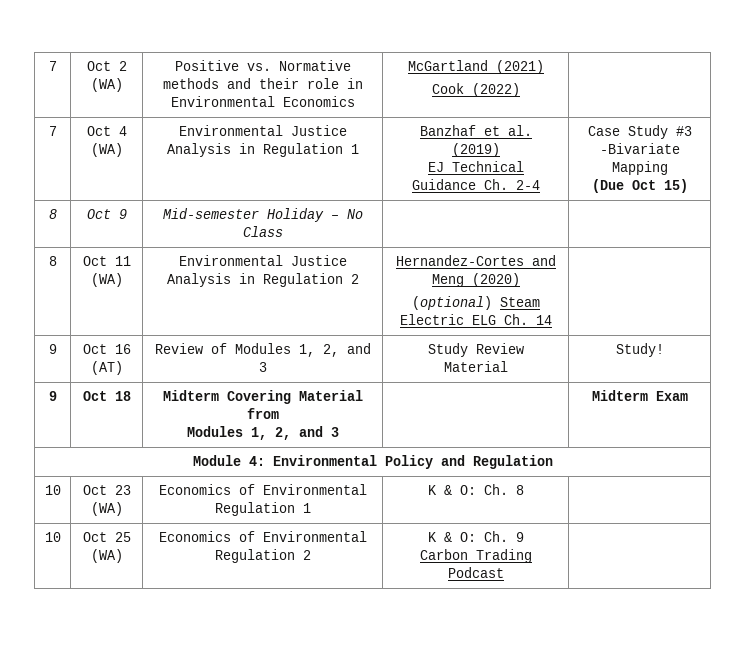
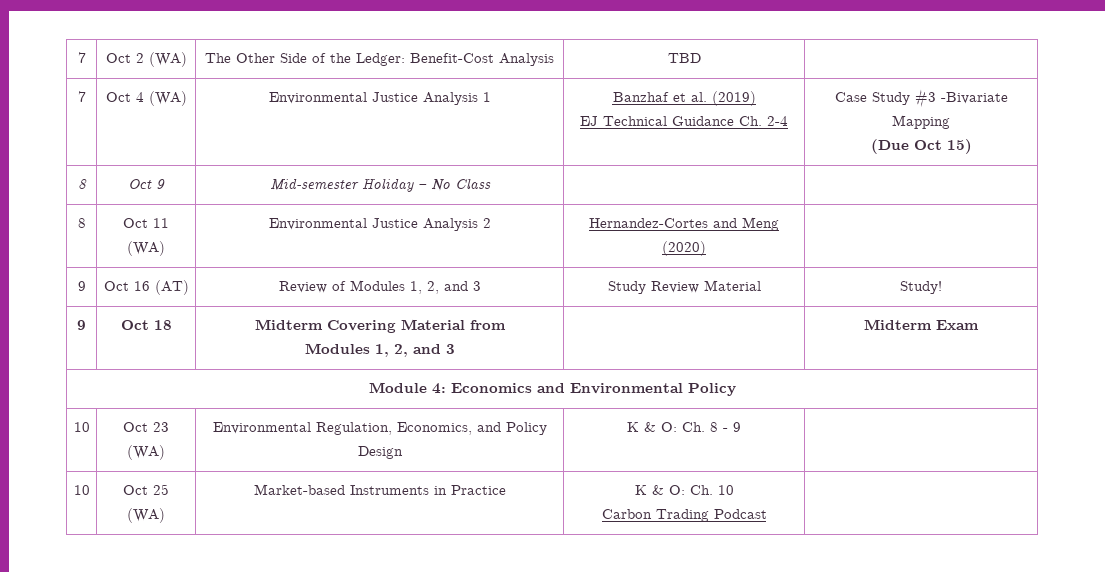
[174,60,351,71] [162,78,363,89] [170,96,355,107] [407,60,544,74] [431,83,520,97] Positive vs. Normative methods and their role in Environmental Economics | McGartland (2021) // Cook (2022) -> [205,53,554,66] [667,53,701,63] The Other Side of the Ledger: Benefit-Cost Analysis | TBD
[238,143,343,157] in Regulation -> (478, 98) none
[238,273,343,287] in Regulation -> (478, 224) none
[411,296,540,310] [399,314,552,325] // (optional) Steam Electric ELG Ch. 14 -> (706, 248) none
(265, 461) none -> [450,383,565,393] Economics and
[440,455,553,469] and Regulation -> (736, 389) none
[158,484,367,495] [214,502,311,516] Economics of Environmental Regulation 1 -> [212,422,547,435] [357,446,403,459] Environmental Regulation, Economics, and Policy Design
(524, 490) none -> [723,422,741,432] - 9
[158,531,367,542] [214,549,311,563] [427,531,524,542] Economics of Environmental Regulation 2 | K & O: Ch. 9 -> [253,484,506,495] [634,485,734,495] Market-based Instruments in Practice | K & O: Ch. 10

